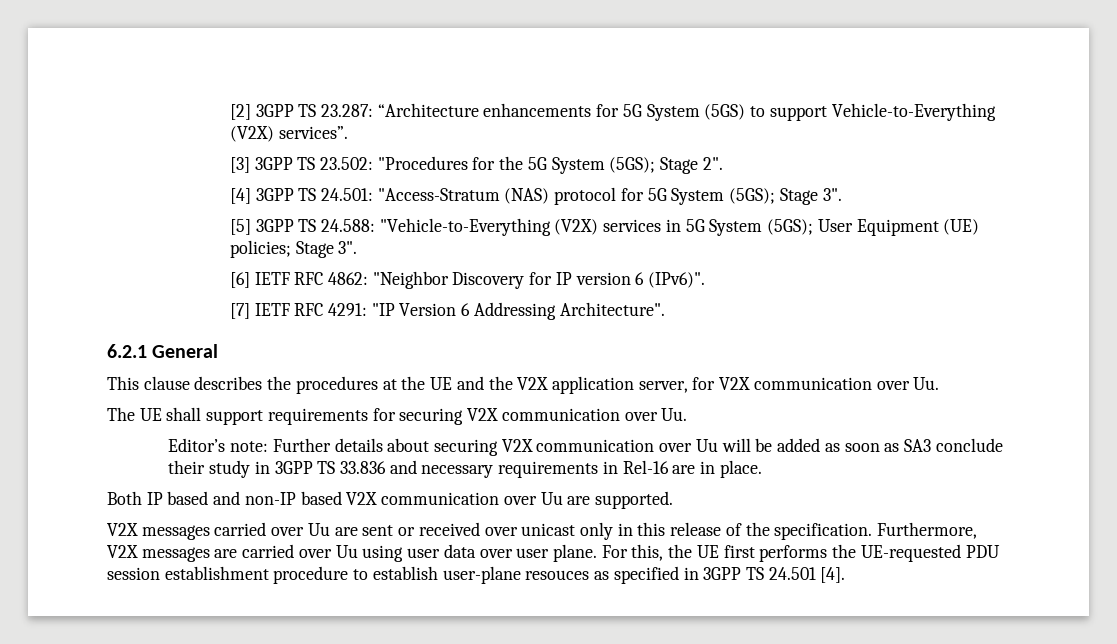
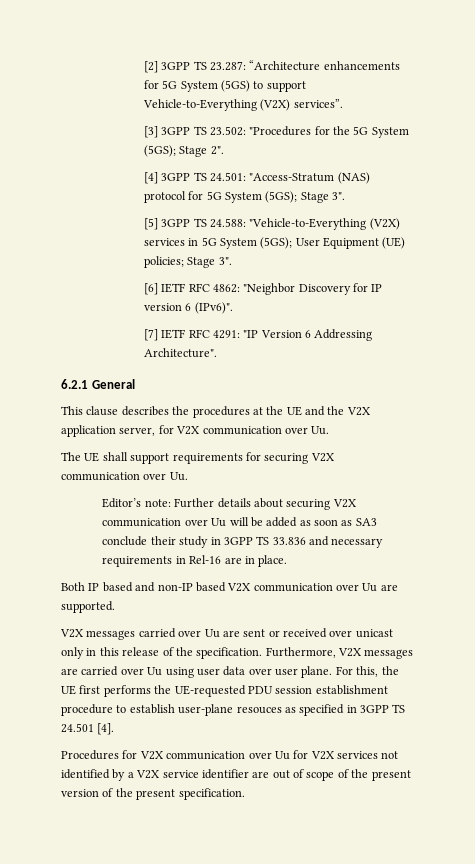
(846, 575) none -> [61,750,399,760] [61,769,411,781] [61,788,245,800] // Procedures for V2X communication over Uu for V2X services not identified by a V2X service identifier are out of scope of the present version of the present specification.

